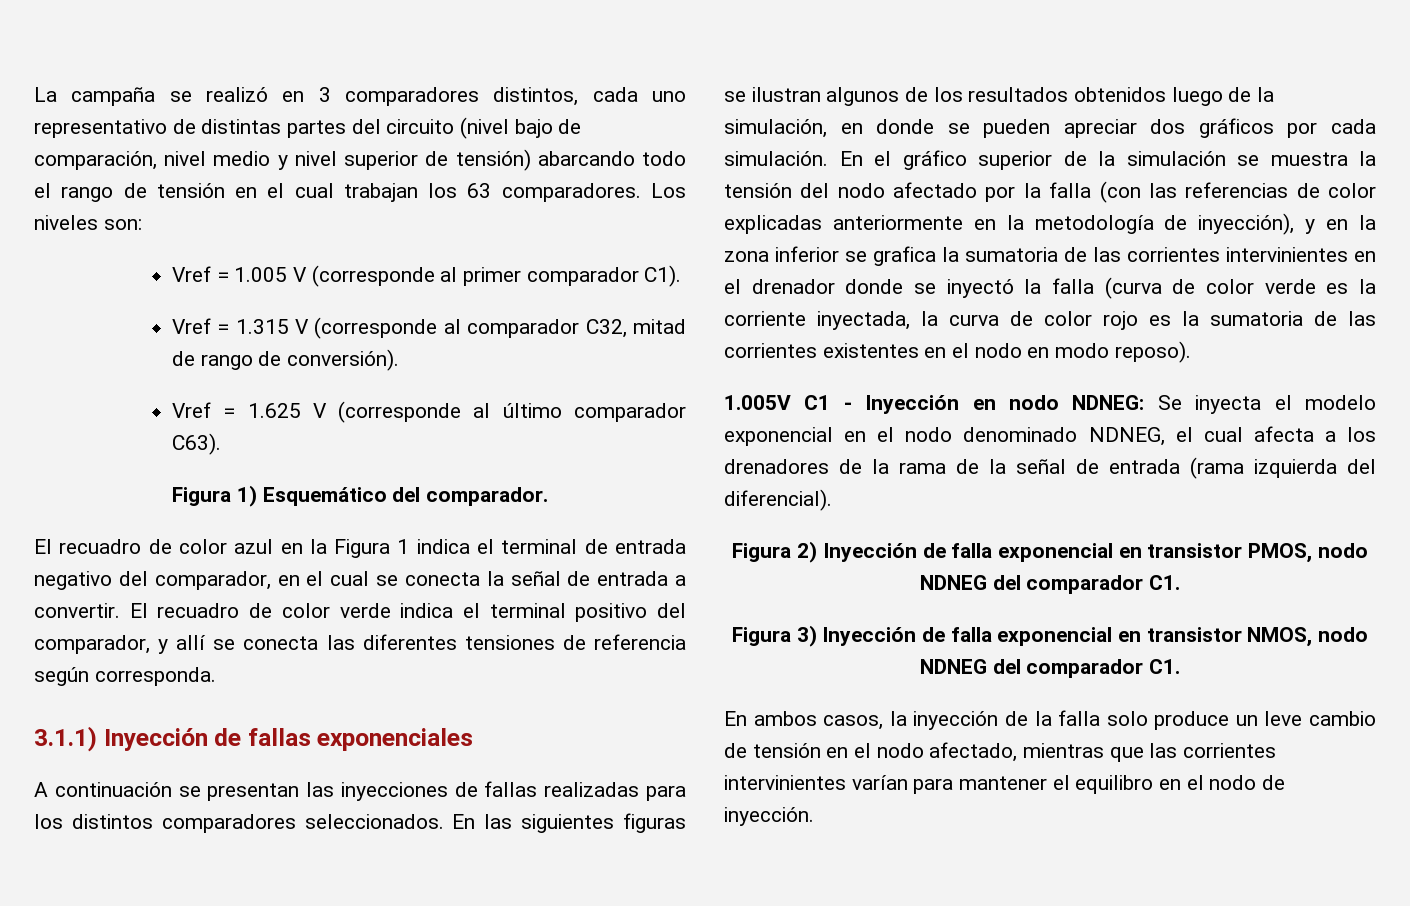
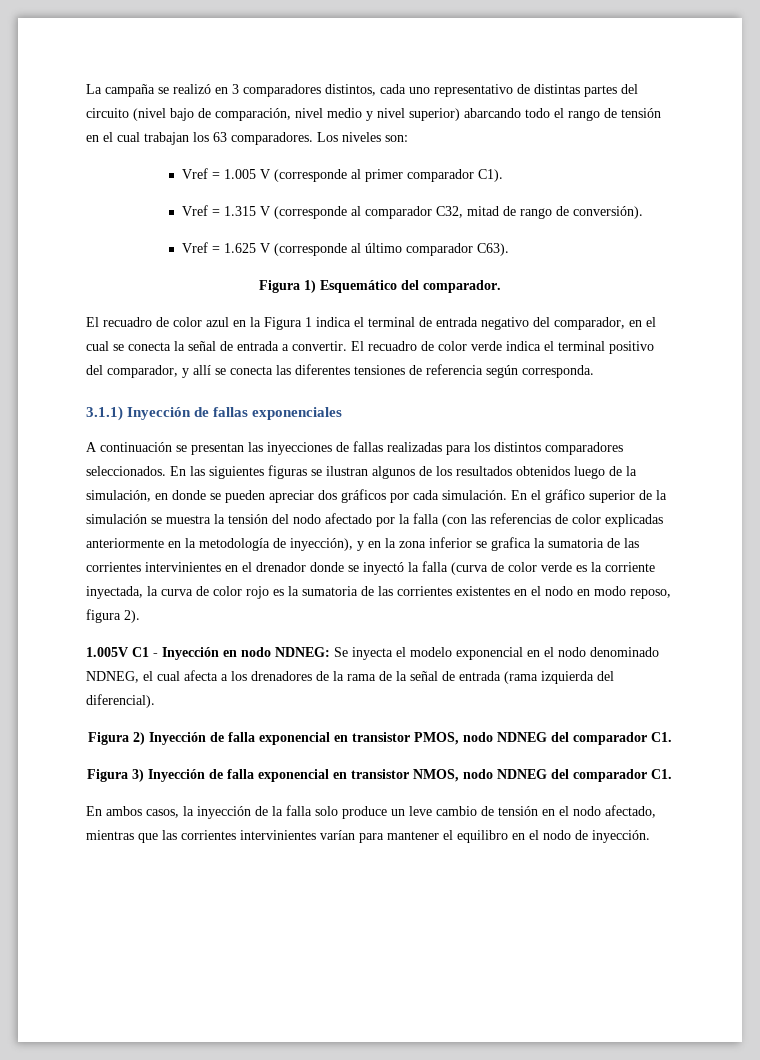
[344,149,531,171] superior de tensión) -> [409,108,460,121] superior)
[1114,341,1191,363] reposo). -> [630,589,671,599] [86,609,140,623] reposo, figura 2).

